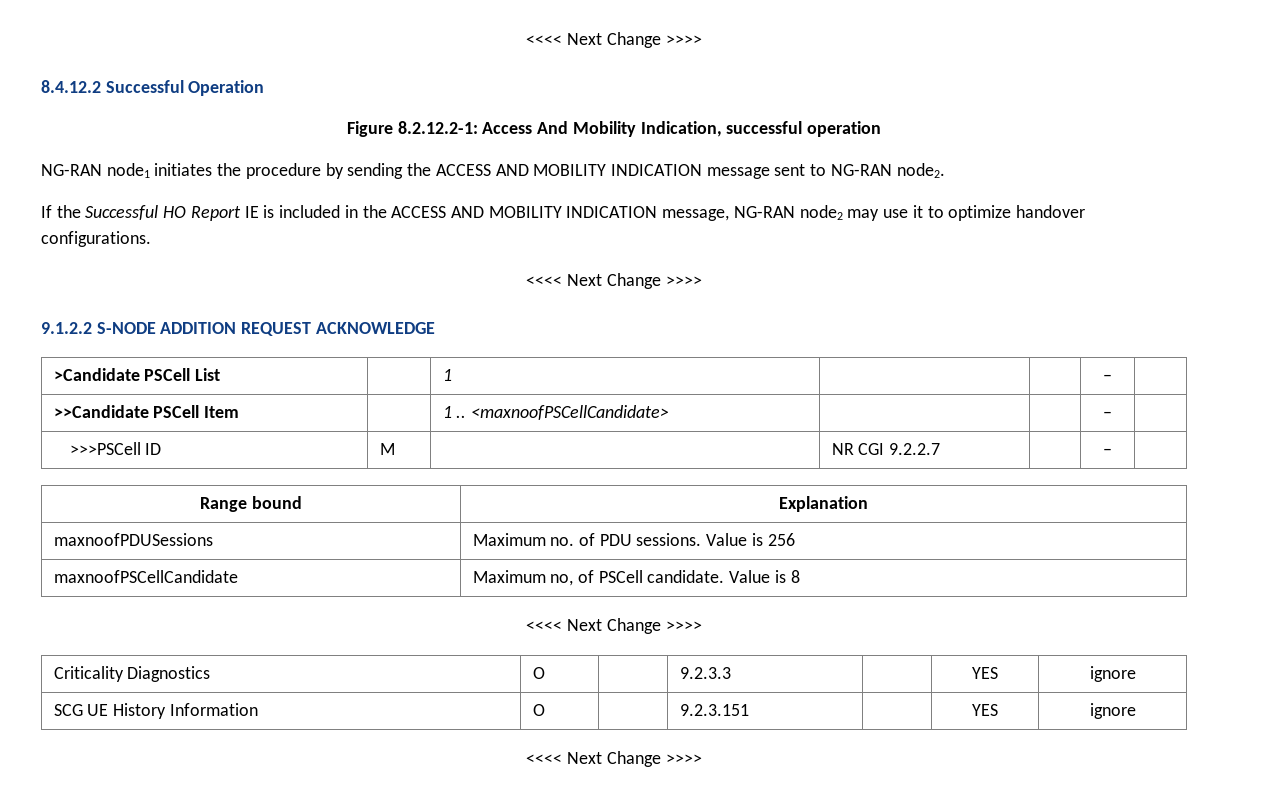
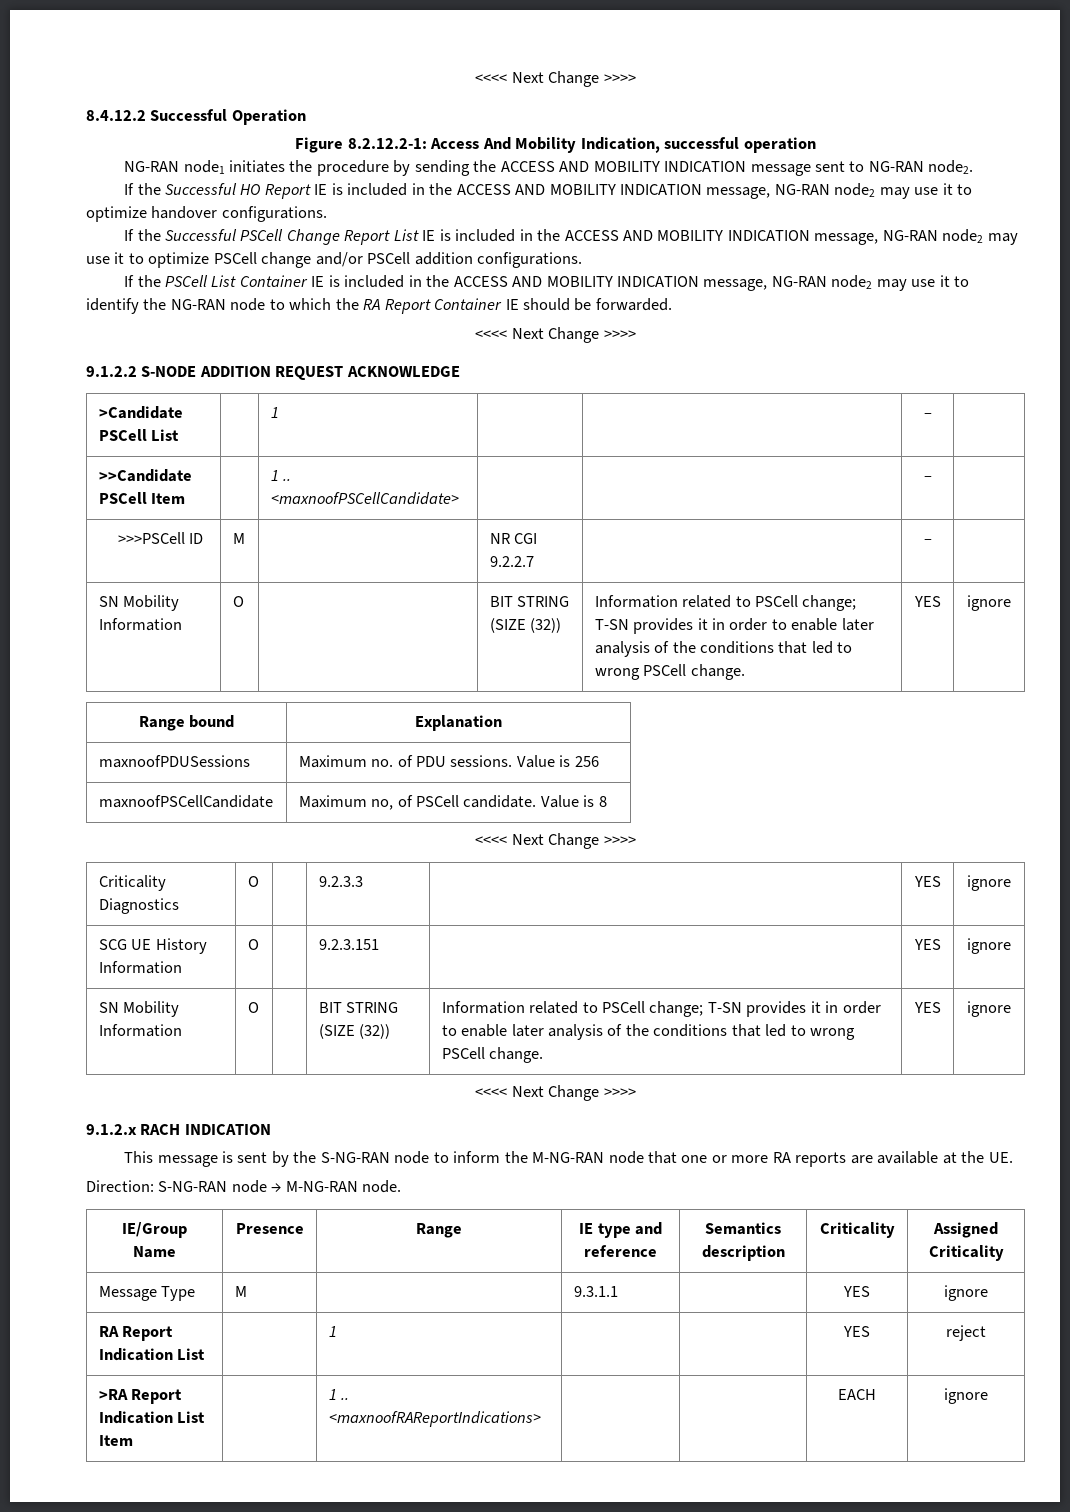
(151, 239) none -> [124,229,1018,245] [86,252,583,268] [124,275,970,291] [86,298,672,314] // If the Successful PSCell Change Report List IE is included in the ACCESS AND MOBILITY INDICATION message, NG-RAN node2 may use it to optimize PSCell change and/or PSCell addition configurations. // If the PSCell List Container IE is included in the ACCESS AND MOBILITY INDICATION message, NG-RAN node2 may use it to identify the NG-RAN node to which the RA Report Container IE should be forwarded.
(1112, 451) none -> [98,595,180,611] [98,618,182,631] [232,596,244,607] [489,596,570,607] [489,618,562,633] [594,595,857,611] [594,618,874,634] [594,641,853,657] [594,664,745,680] [913,596,941,607] [967,595,1011,611] // SN Mobility Information | O | | BIT STRING (SIZE (32)) | Information related to PSCell change; T-SN provides it in order to enable later analysis of the conditions that led to wrong PSCell change. | YES | ignore
[526,751,702,767] // <<<< Next Change >>>> -> [98,1001,180,1017] [98,1024,182,1037] [247,1002,259,1013] [318,1002,399,1013] [318,1024,391,1039] [441,1001,881,1017] [441,1024,856,1040] [441,1047,544,1063] [913,1002,941,1013] [967,1001,1011,1017] [475,1085,636,1101] [86,1124,271,1135] [124,1151,1013,1167] [86,1180,402,1193] [122,1222,187,1238] [133,1246,176,1258] [235,1223,304,1234] [416,1223,462,1238] [579,1222,662,1238] [584,1245,657,1257] [705,1222,781,1235] [701,1245,785,1261] [819,1222,895,1238] [933,1222,998,1238] [928,1245,1004,1261] [98,1286,196,1301] [234,1286,247,1297] [573,1286,618,1297] [843,1286,870,1297] [944,1285,988,1301] [98,1326,174,1341] [98,1348,206,1361] [328,1326,337,1337] [843,1326,870,1337] [946,1325,986,1341] [98,1389,183,1404] [98,1411,206,1424] [98,1435,133,1446] [328,1389,350,1400] [328,1411,541,1427] [838,1389,876,1400] [944,1388,988,1404] // SN Mobility Information | O | | BIT STRING (SIZE (32)) | Information related to PSCell change; T-SN provides it in order to enable later analysis of the conditions that led to wrong PSCell change. | YES | ignore // <<<< Next Change >>>> // 9.1.2.x RACH INDICATION // This message is sent by the S-NG-RAN node to inform the M-NG-RAN node that one or more RA reports are available at the UE. // Direction: S-NG-RAN node → M-NG-RAN node. // IE/Group Name | Presence | Range | IE type and reference | Semantics description | Criticality | Assigned Criticality // Message Type | M | | 9.3.1.1 | | YES | ignore // RA Report Indication List | | 1 | | | YES | reject // >RA Report Indication List Item | | 1 .. <maxnoofRAReportIndications> | | | EACH | ignore

